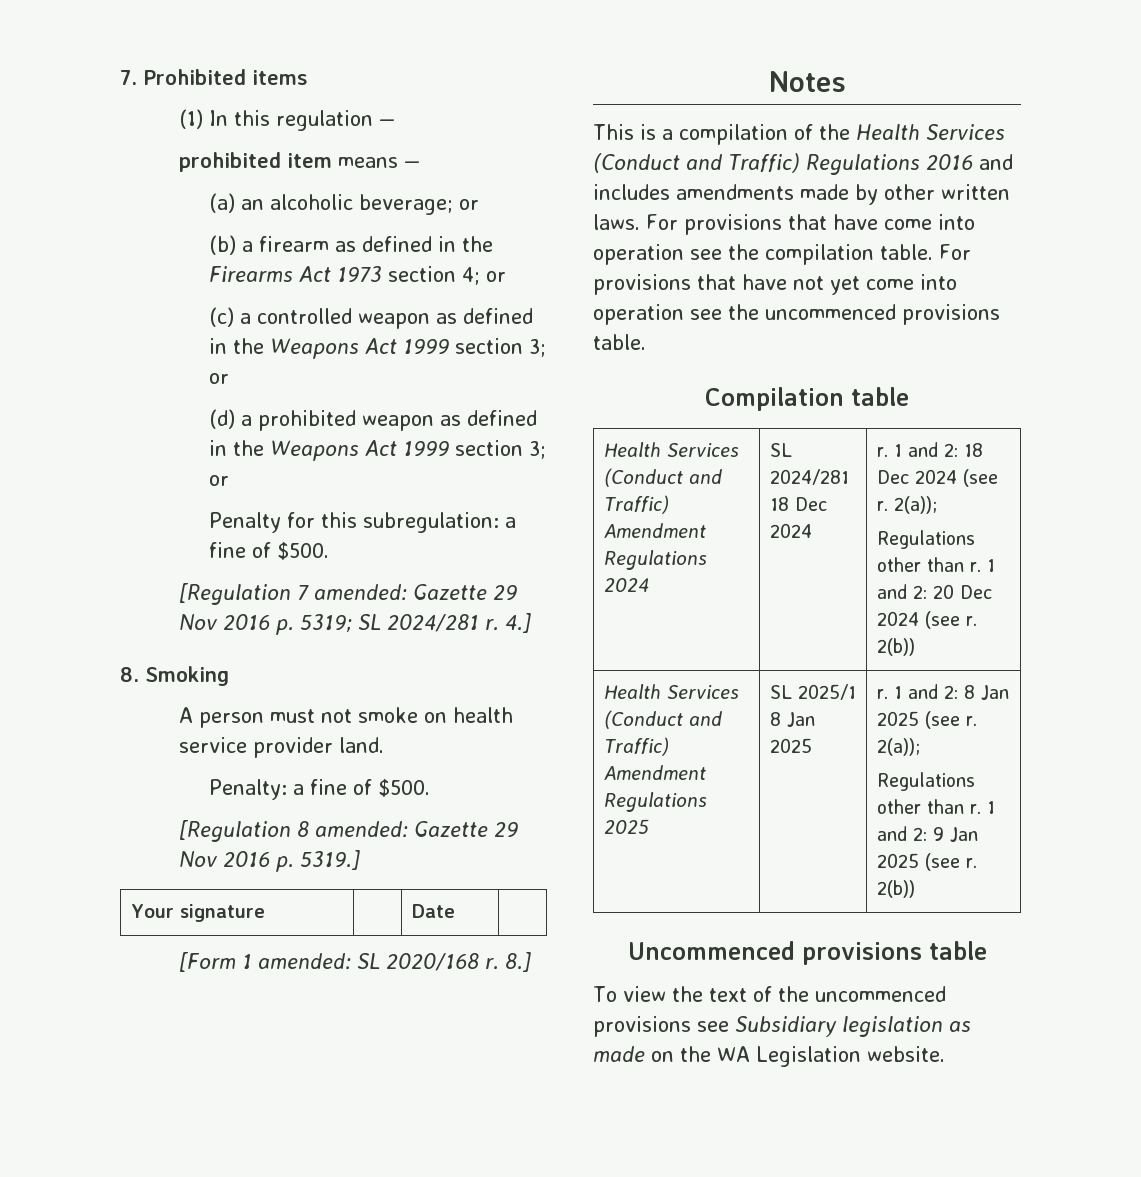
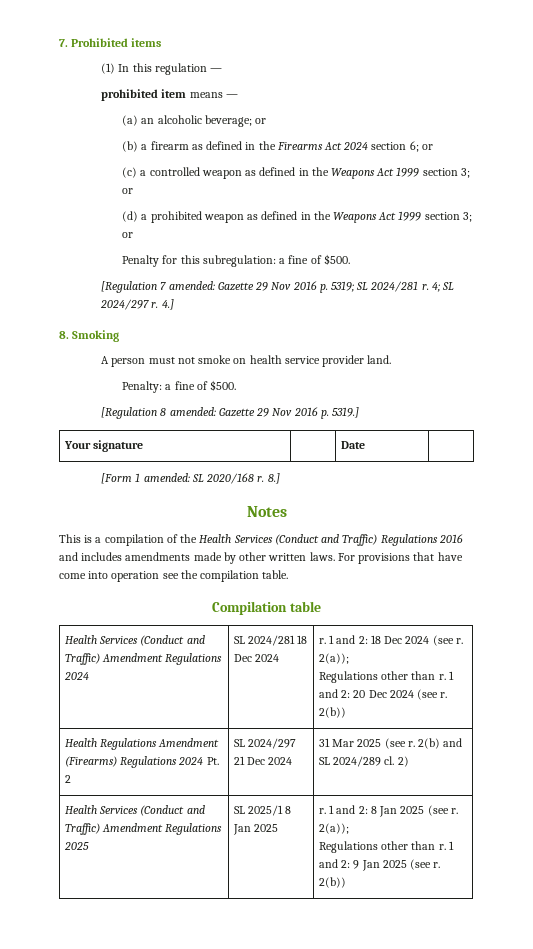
[336,266,480,285] 1973 section 4; -> [343,141,419,152] 2024 section 6;
(500, 625) none -> [431,282,455,292] [100,299,159,310] 4; SL 2024/297 r.
[939,244,971,260] [593,274,957,295] [593,304,1000,325] [593,334,646,350] For provisions that have not yet come into operation see the uncommenced provisions table. -> (289, 574) none
(915, 647) none -> [64,738,220,750] [64,756,219,768] [64,775,71,783] [233,738,297,749] [233,756,293,765] [318,738,463,749] [318,756,409,767] // Health Regulations Amendment (Firearms) Regulations 2024 Pt. 2 | SL 2024/297 21 Dec 2024 | 31 Mar 2025 (see r. 2(b) and SL 2024/289 cl. 2)
[627,941,987,965] [593,986,946,1002] [593,1016,971,1037] [593,1046,945,1067] // Uncommenced provisions table // To view the text of the uncommenced provisions see Subsidiary legislation as made on the WA Legislation website. -> (346, 882) none

